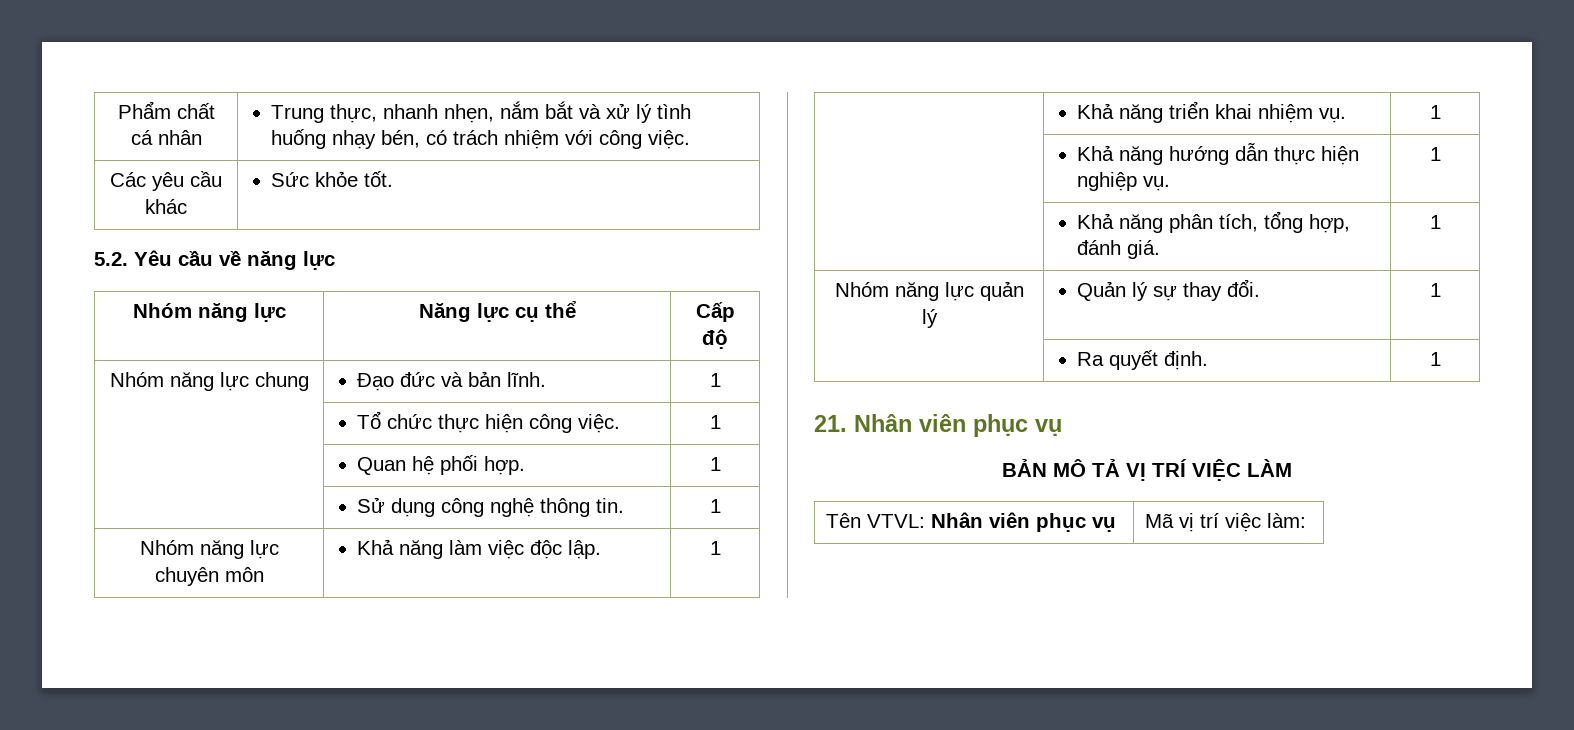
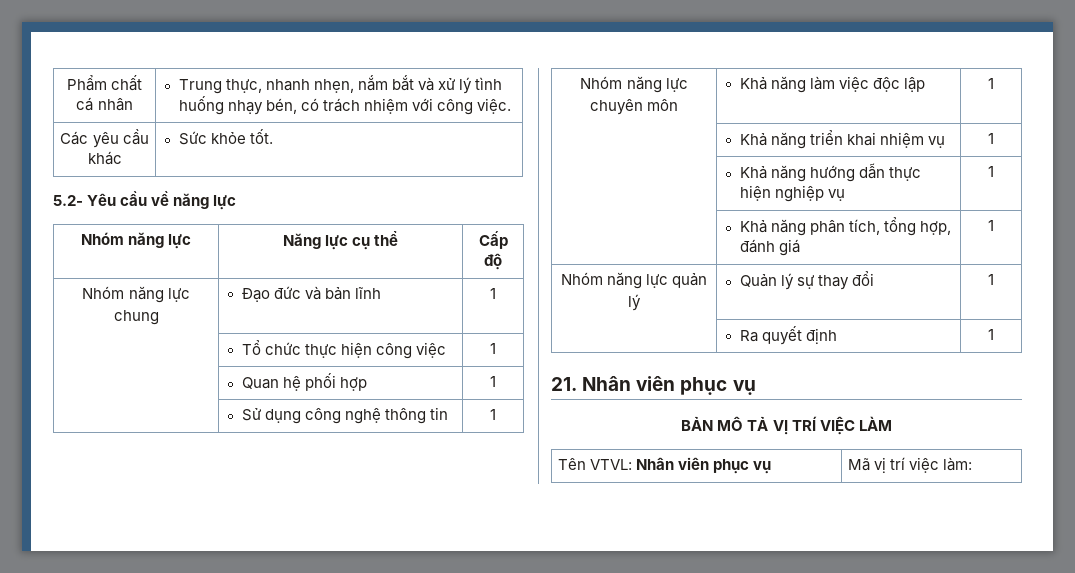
[94,252,128,266] 5.2. -> [53,195,83,206] 5.2-
[507,372,547,387] lĩnh. -> [354,287,381,299] lĩnh
[578,414,621,433] việc. -> [415,342,446,358] việc
[484,456,526,475] hợp. -> [339,377,367,391] hợp
[596,498,625,513] tin. -> [429,407,448,420] tin
[568,540,602,559] lập. -> [903,76,925,93] lập
[1319,108,1347,123] vụ. -> [927,136,945,148] vụ
[1143,176,1171,191] vụ. -> [827,189,845,201] vụ
[1127,240,1161,259] giá. -> [778,239,800,256] giá
[1227,279,1261,297] đổi. -> [851,271,874,286] đổi
[1164,351,1209,370] định. -> [805,328,837,345] định

